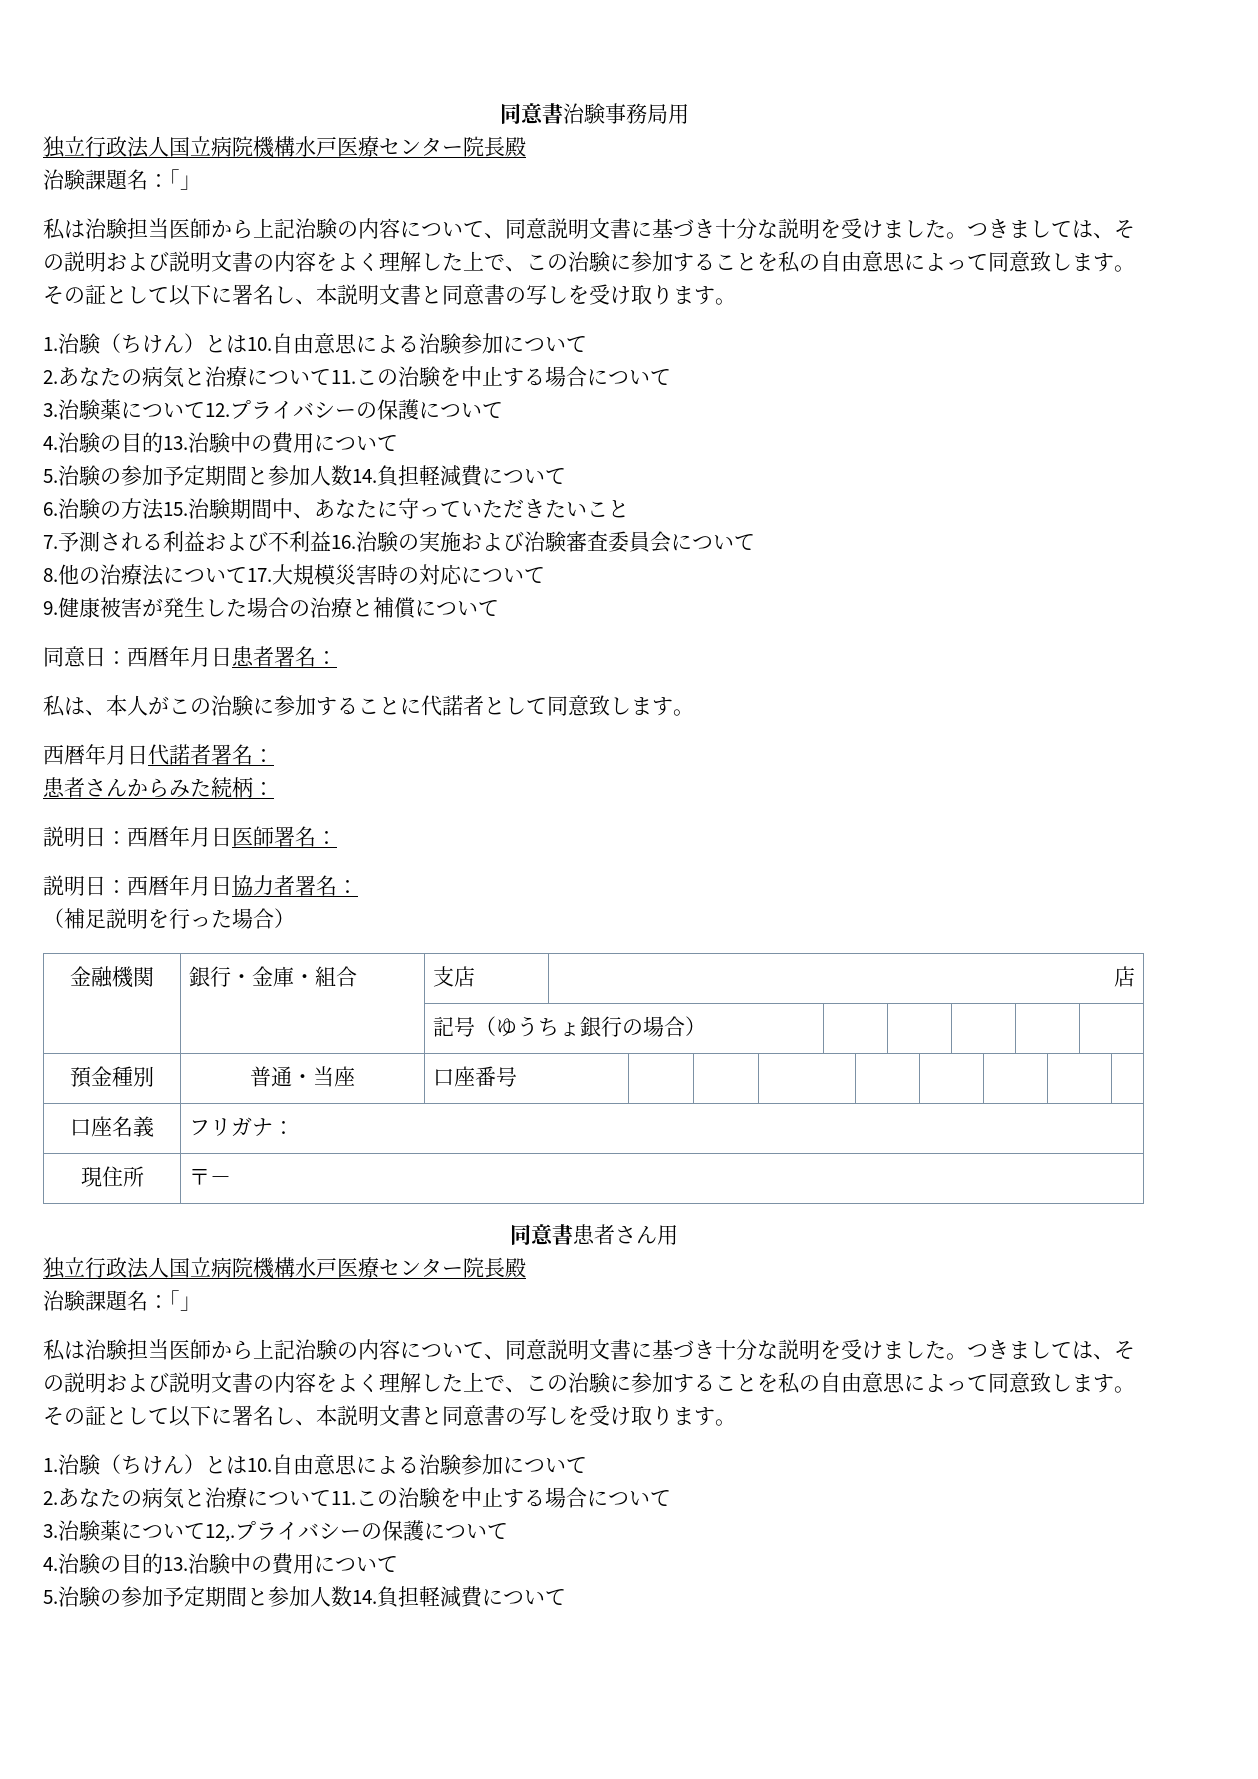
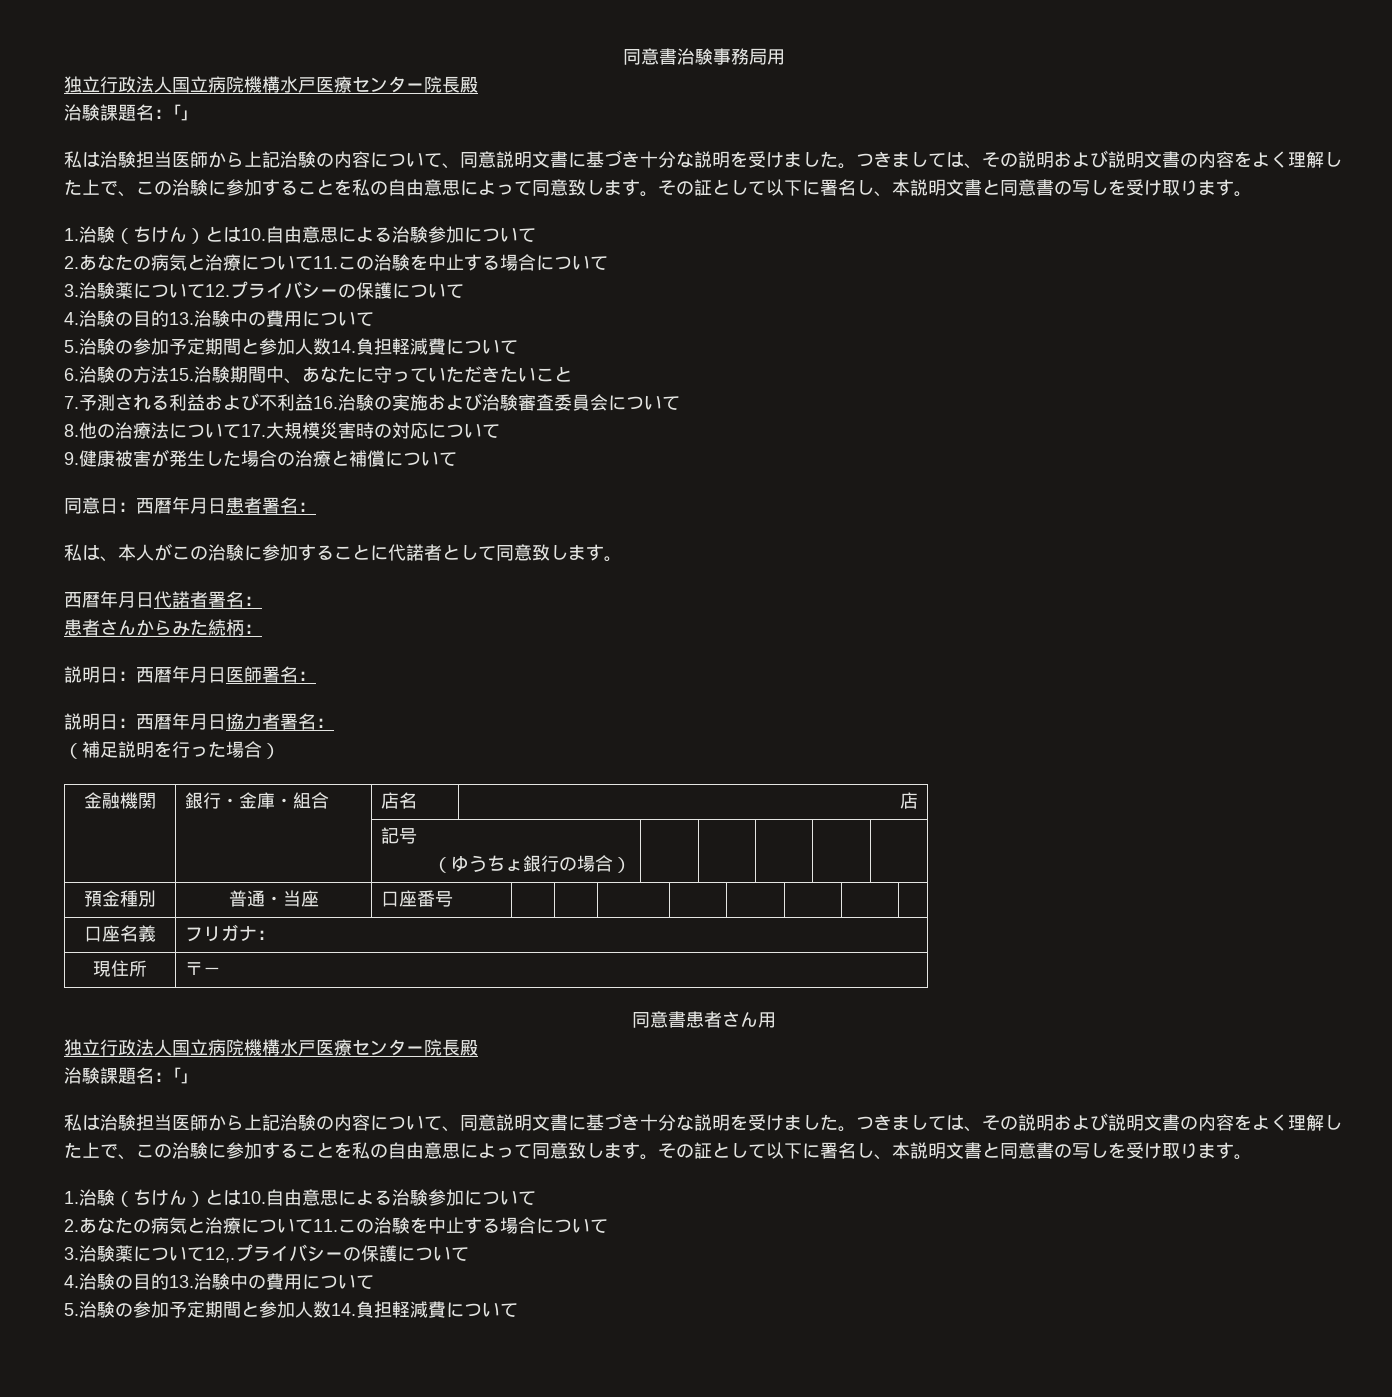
[433,966,476,987] 支店 -> [380,792,417,809] 店名
(476, 1026) none -> (417, 836) //

